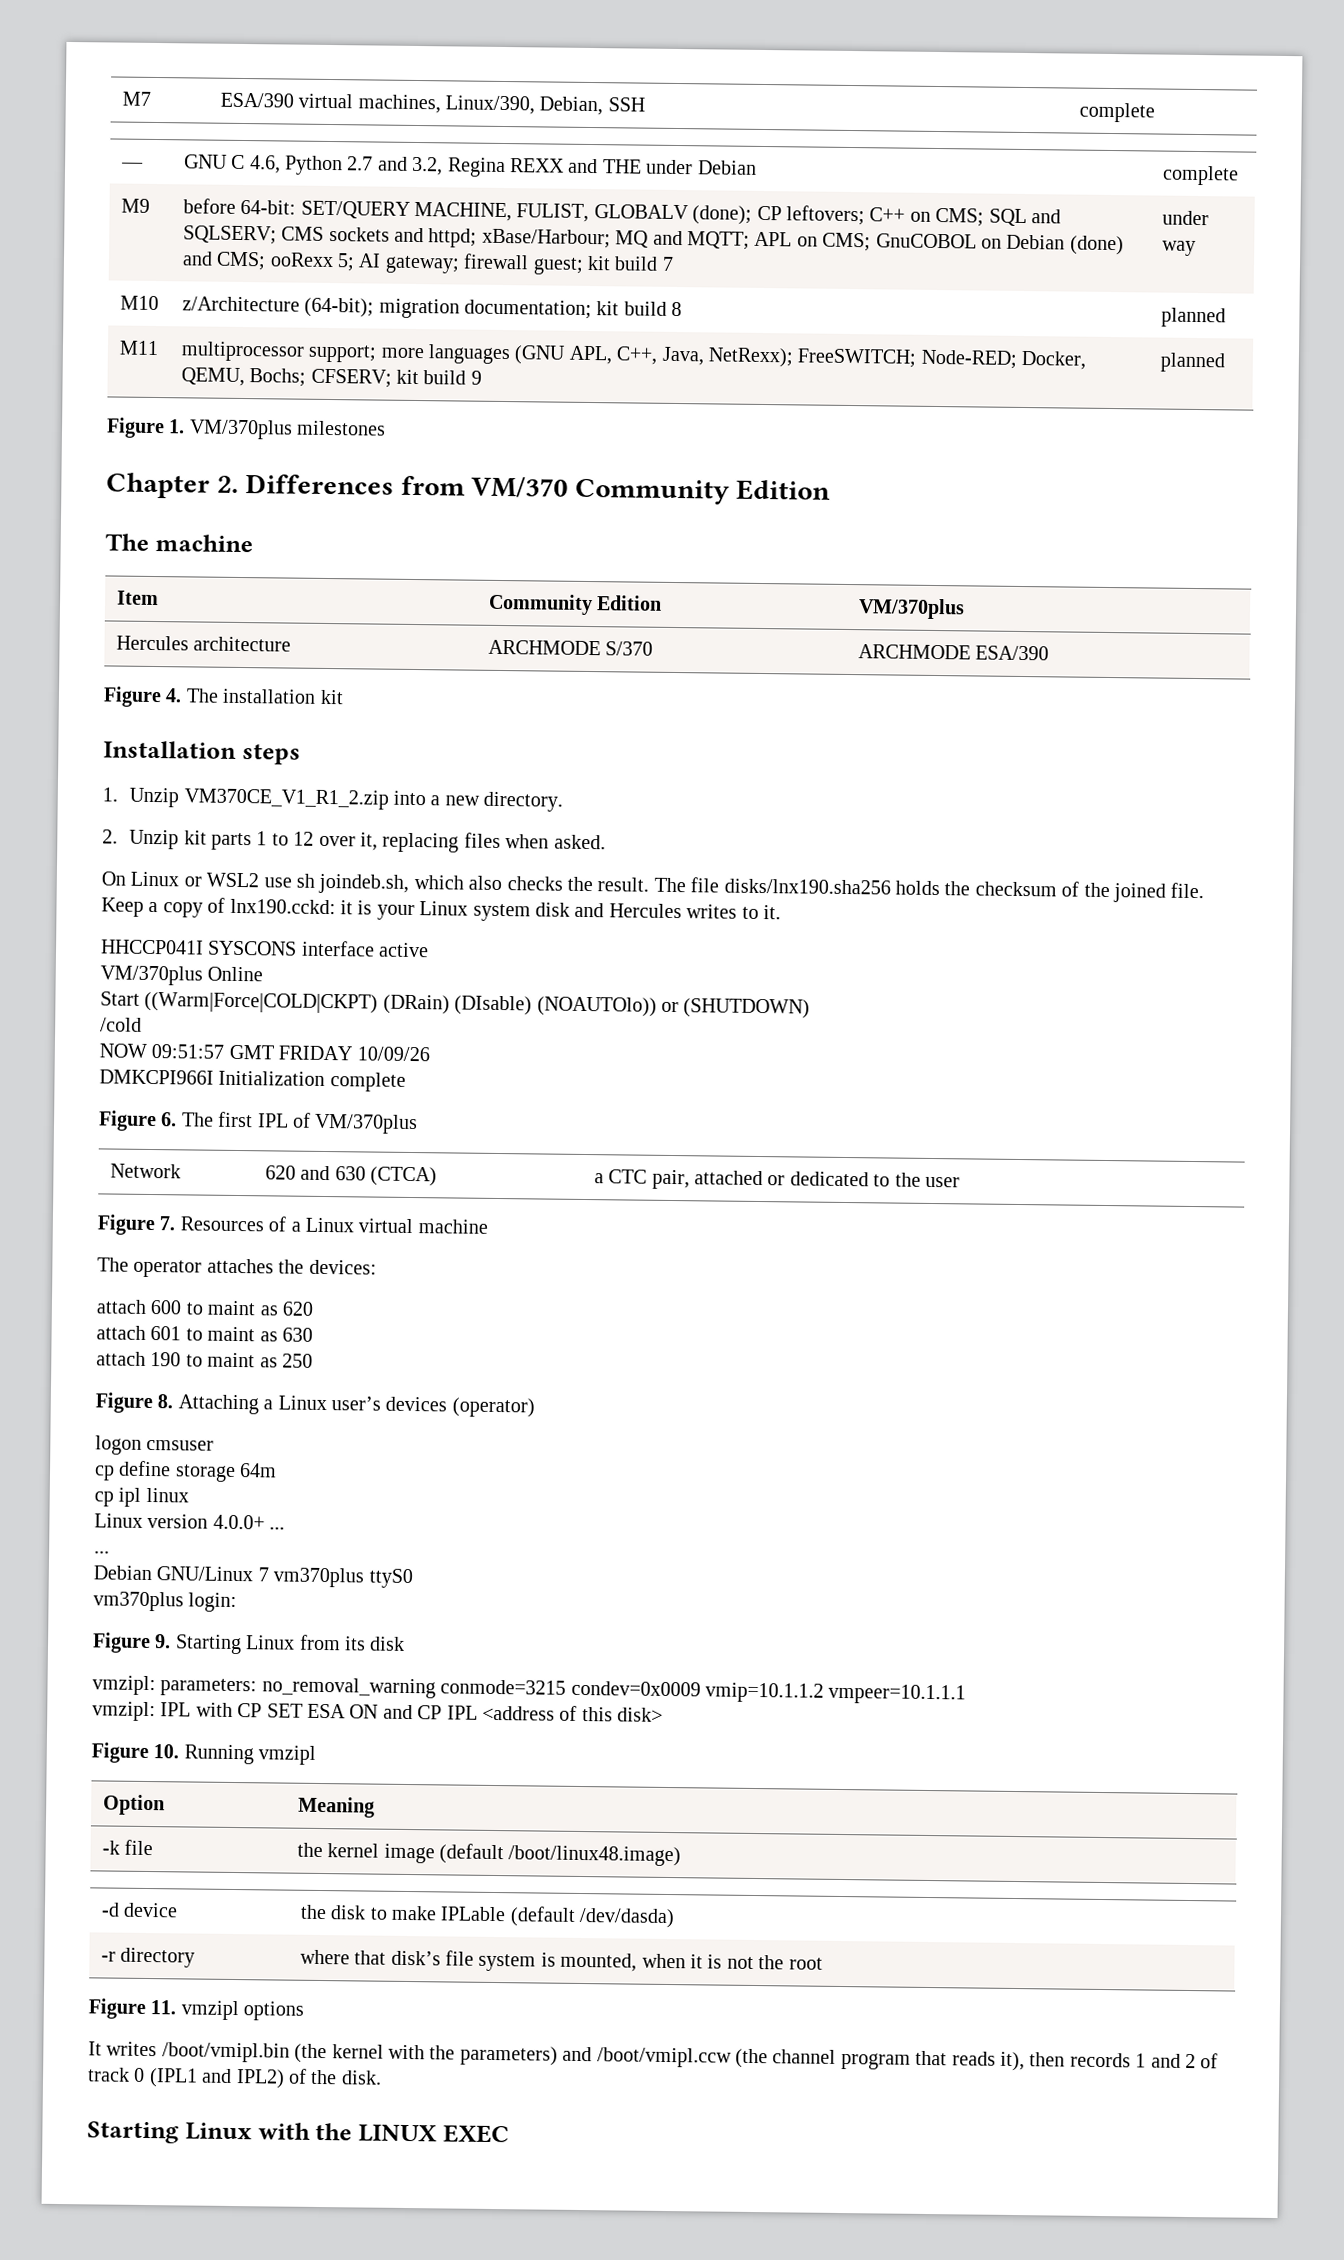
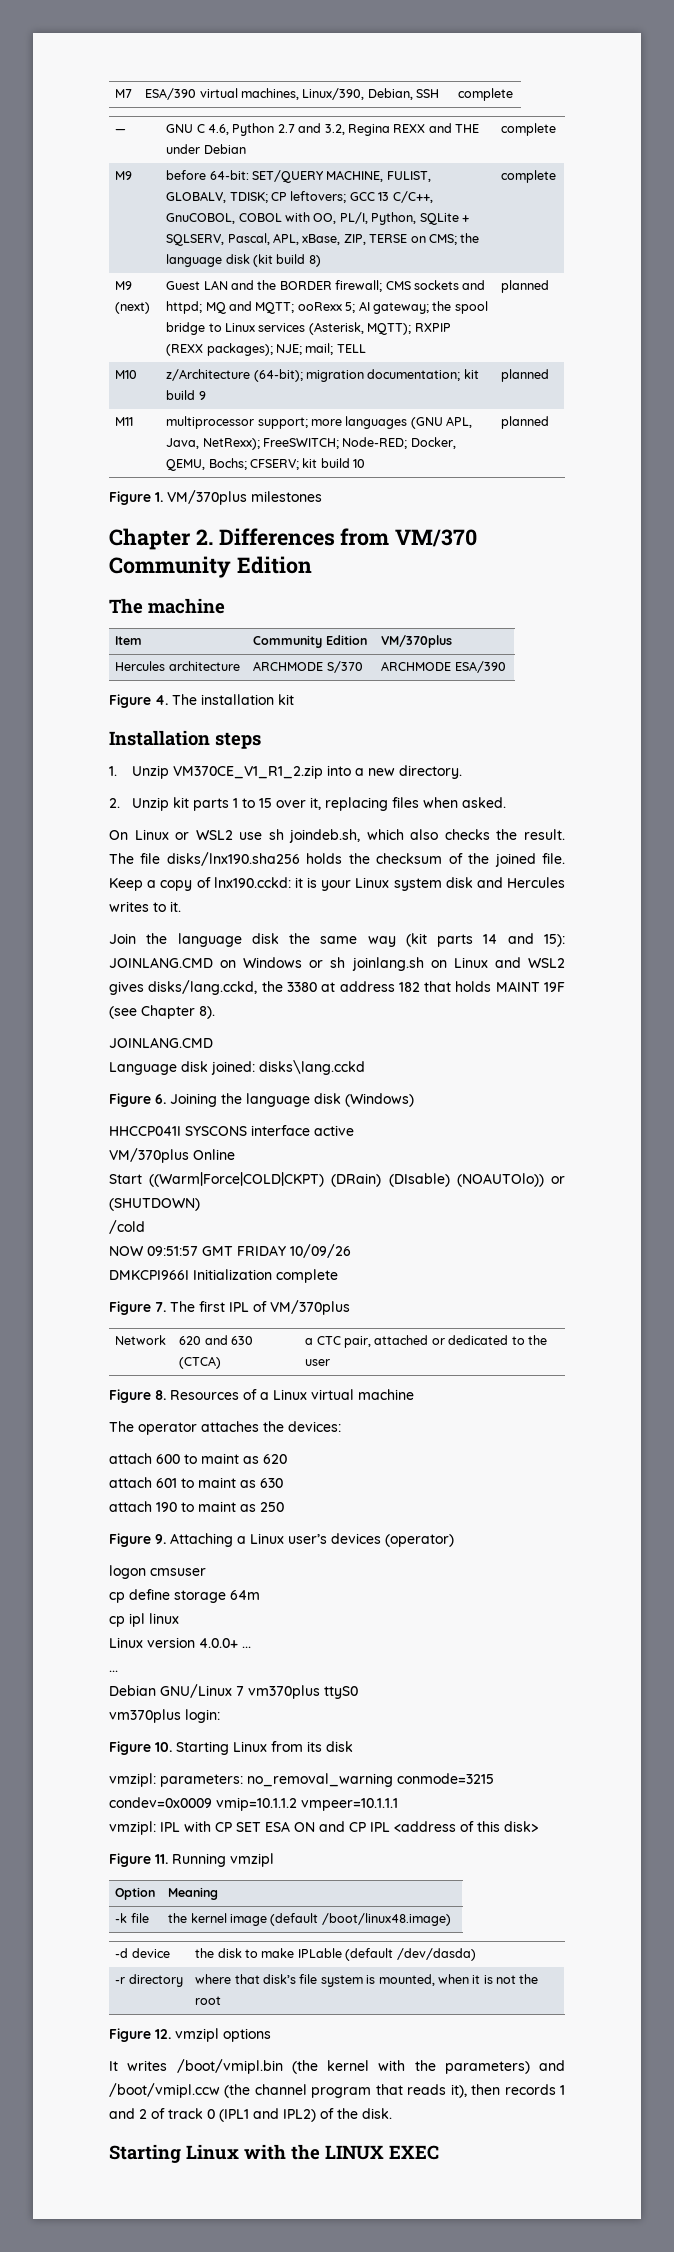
[593,204,1061,227] [182,225,277,245] GLOBALV (done); CP leftovers; C++ on CMS; SQL and SQLSERV; -> [166,191,433,203] [166,212,469,225] [166,233,480,246] [166,254,321,267] [501,170,557,183] [115,281,133,290] [115,302,151,314] [166,280,383,292] GLOBALV, TDISK; CP leftovers; GCC 13 C/C++, GnuCOBOL, COBOL with OO, PL/I, Python, SQLite + SQLSERV, Pascal, APL, xBase, ZIP, TERSE on CMS; the language disk (kit build 8) | complete // M9 (next) | Guest LAN and the BORDER firewall;
[481,228,611,249] xBase/Harbour; -> (203, 307) none
[754,231,1124,256] [181,251,674,275] [1161,210,1209,226] [1161,240,1196,256] APL on CMS; GnuCOBOL on Debian (done) and CMS; ooRexx 5; AI gateway; firewall guest; kit build 7 | under way -> [297,301,488,314] [166,322,451,335] [166,343,366,356] [501,280,550,293] ooRexx 5; AI gateway; the spool bridge to Linux services (Asterisk, MQTT); RXPIP (REXX packages); NJE; mail; TELL | planned
[671,301,683,317] 8 -> [198,391,206,400] 9
[616,346,659,365] C++, -> (473, 422) none
[470,370,482,385] 9 -> [353,459,366,468] 10
[293,831,315,846] 12 -> [259,798,273,808] 15
(781, 912) none -> [109,933,565,947] [109,957,565,971] [109,980,566,995] [109,1005,215,1019] [109,1037,213,1048] [109,1060,365,1075] [109,1093,414,1107] // Join the language disk the same way (kit parts 14 and 15): JOINLANG.CMD on Windows or sh joinlang.sh on Linux and WSL2 gives disks/lang.cckd, the 3380 at address 182 that holds MAINT 19F (see Chapter 8). // JOINLANG.CMD // Language disk joined: disks\lang.cckd // Figure 6. Joining the language disk (Windows)
[161,1112,178,1127] 6. -> [155,1302,166,1312] 7.
[159,1216,176,1231] 7. -> [155,1390,166,1400] 8.
[157,1394,174,1409] 8. -> [155,1534,166,1544] 9.
[154,1634,172,1649] 9. -> [155,1742,172,1752] 10.
[153,1744,180,1759] 10. -> [155,1854,168,1864] 11.
[150,2000,177,2015] 11. -> [155,2029,171,2039] 12.

